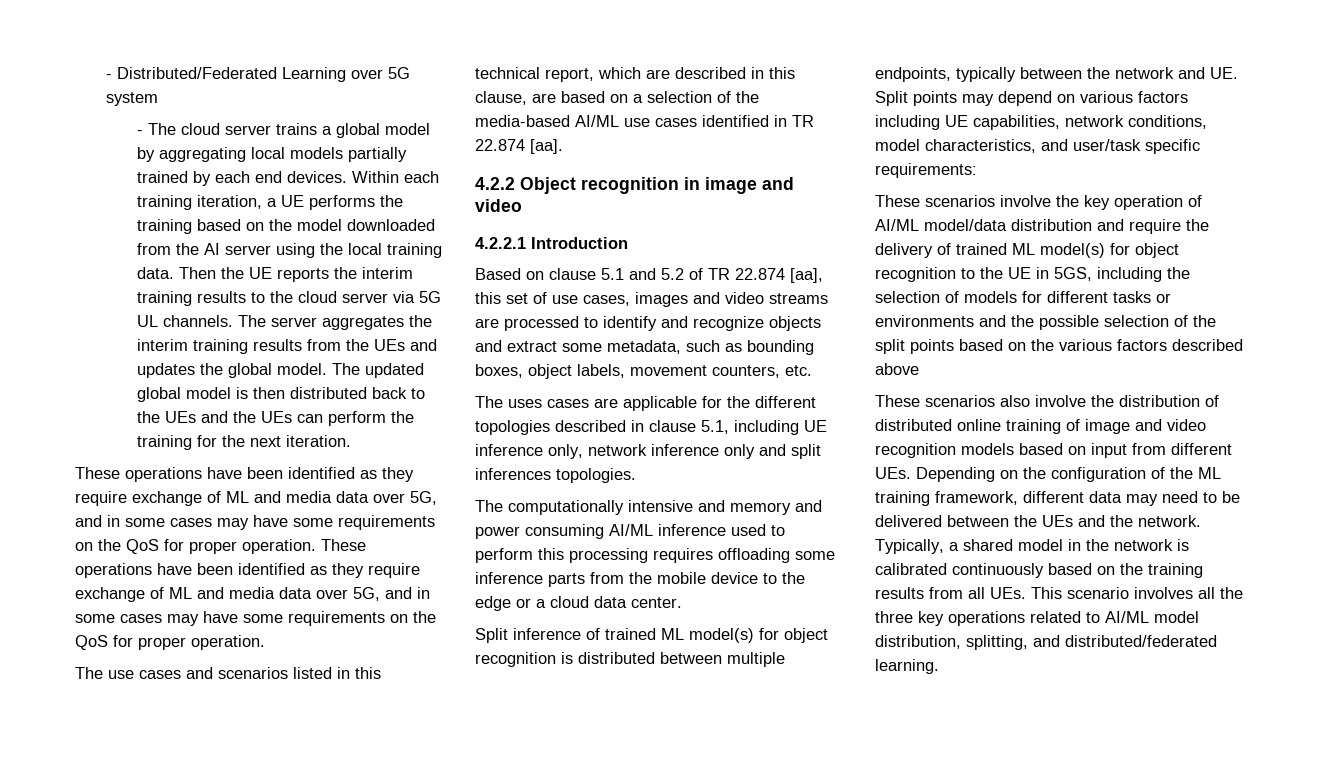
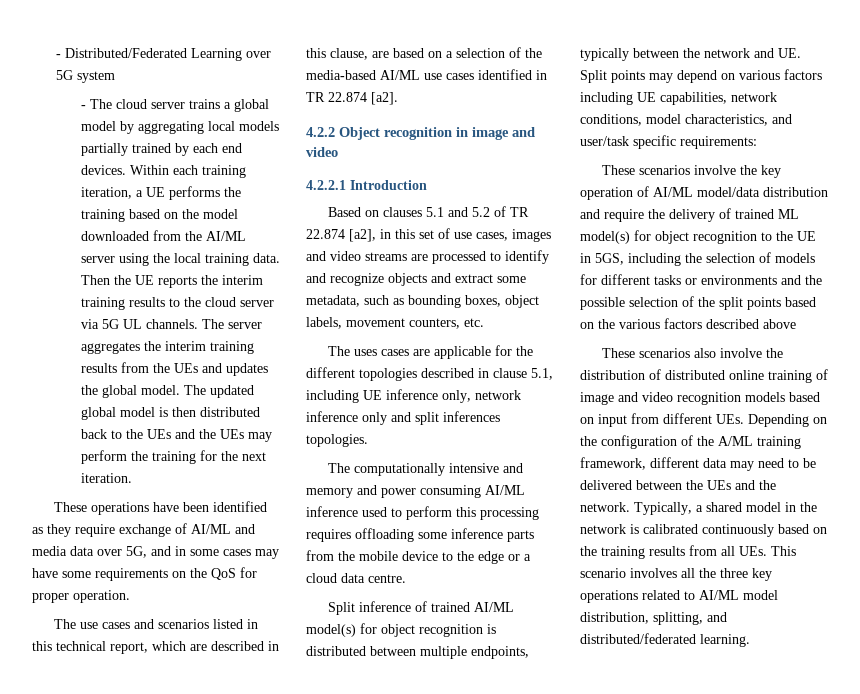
[204,243,221,255] AI -> [205,231,246,241] AI/ML
[297,414,324,423] can -> [247,432,272,442] may
[226,491,437,505] [75,515,435,530] [75,539,366,554] [75,563,420,578] [75,587,192,602] ML and media data over 5G, and in some cases may have some requirements on the QoS for proper operation. These operations have been identified as they require exchange of ML -> [191,524,231,534] AI/ML
[530,139,563,154] [aa]. -> [371,92,398,105] [a2].
[549,268,596,280] clause -> [383,207,423,217] clauses
[790,268,823,283] [aa], -> [349,229,391,242] [a2], in
[631,597,682,608] center. -> [368,574,406,583] centre.
[661,628,684,640] ML -> [474,602,515,612] AI/ML
[1198,467,1221,479] ML -> [718,436,753,446] A/ML

